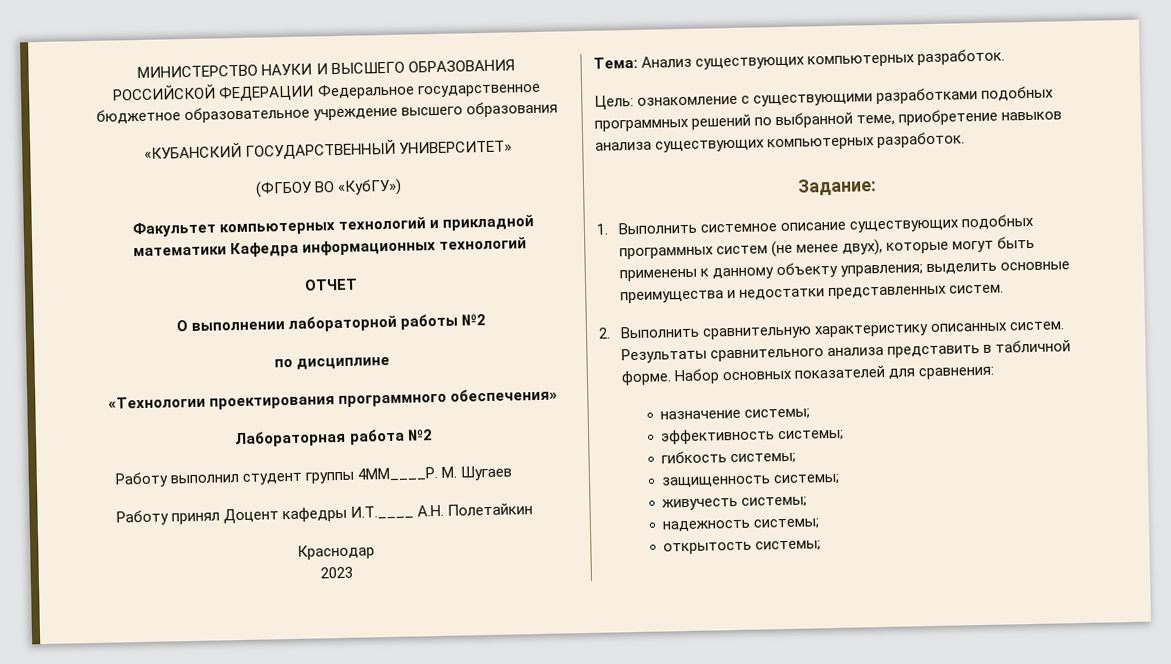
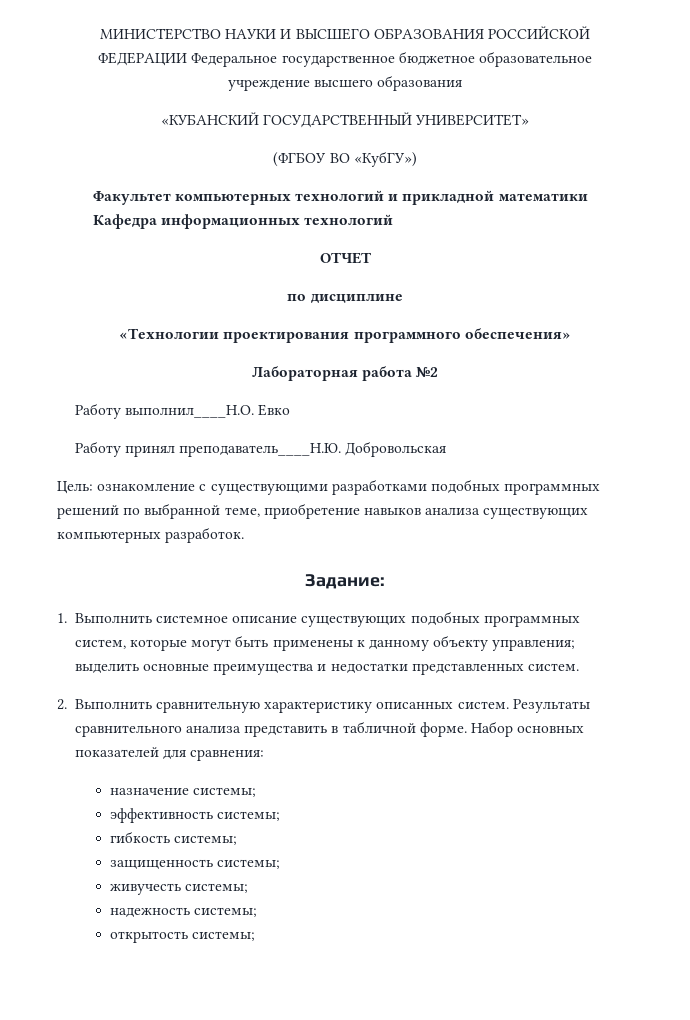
[175,313,487,333] // О выполнении лабораторной работы №2 -> (371, 258) none
[169,465,513,485] [115,502,534,526] [297,544,375,560] [319,566,353,579] [593,48,1006,70] выполнил студент группы 4ММ____Р. М. Шугаев // Работу принял Доцент кафедры И.Т.____ А.Н. Полетайкин // Краснодар // 2023 // Тема: Анализ существующих компьютерных разработок. -> [125,404,291,418] [74,441,447,457] выполнил____Н.О. Евко // Работу принял преподаватель____Н.Ю. Добровольская
[715,238,884,258] систем (не менее двух), -> [74,639,126,649] систем,

